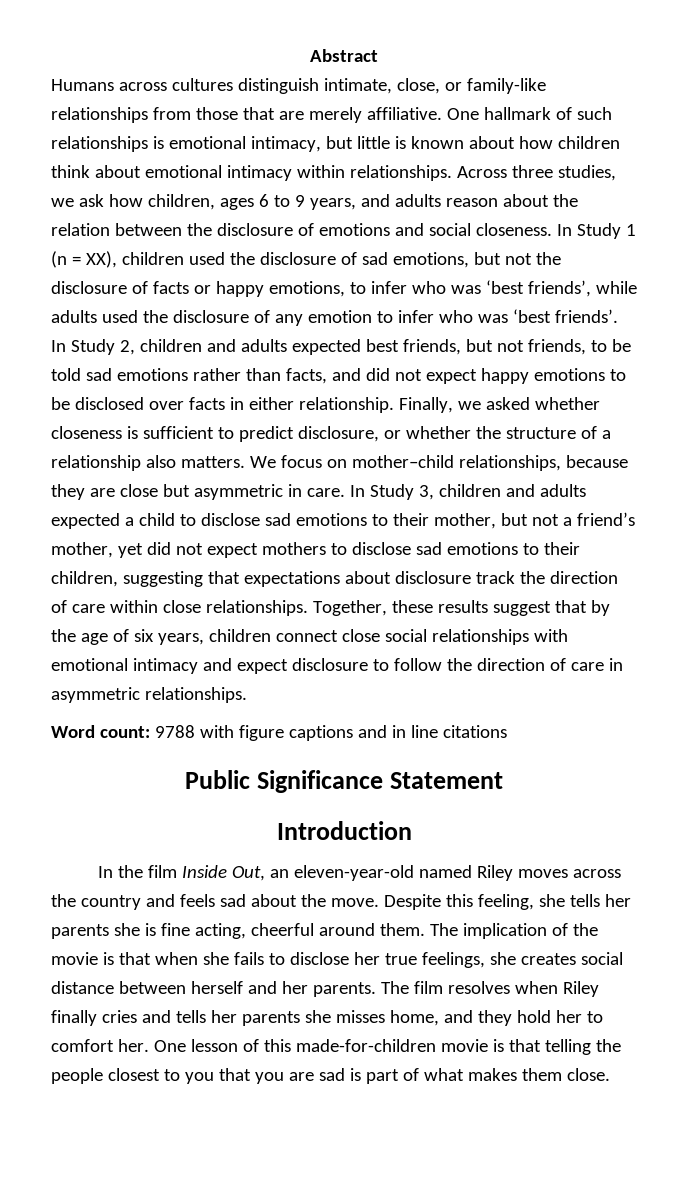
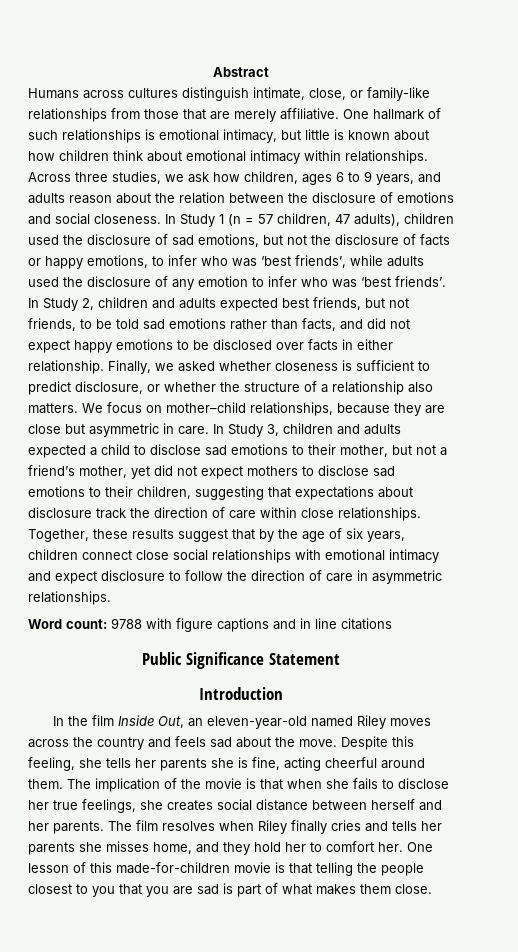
[85,251,117,268] XX), -> [258,213,400,226] 57 children, 47 adults),
[160,923,246,939] fine acting, -> [252,757,321,771] fine, acting

